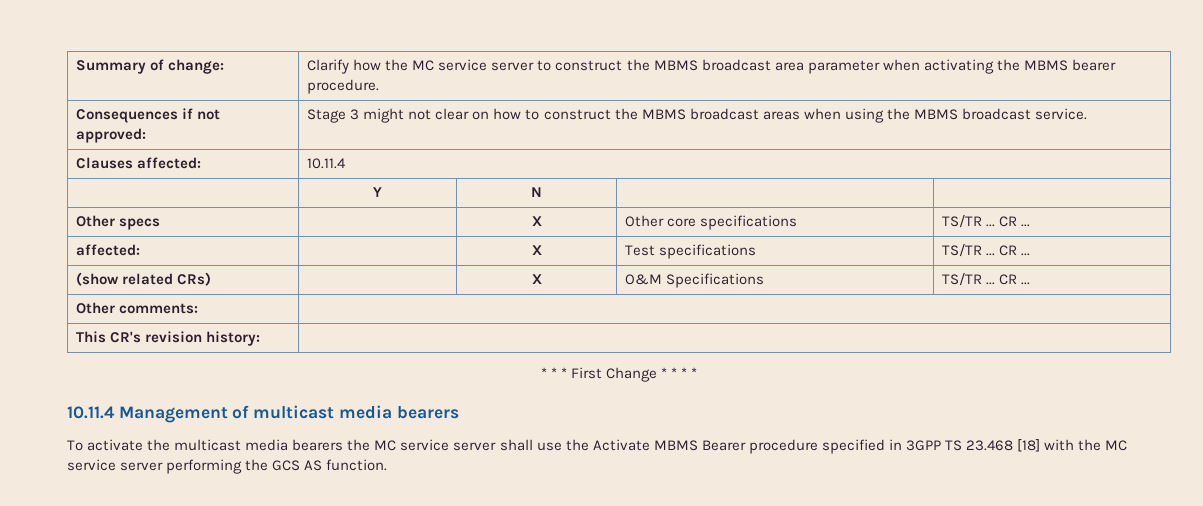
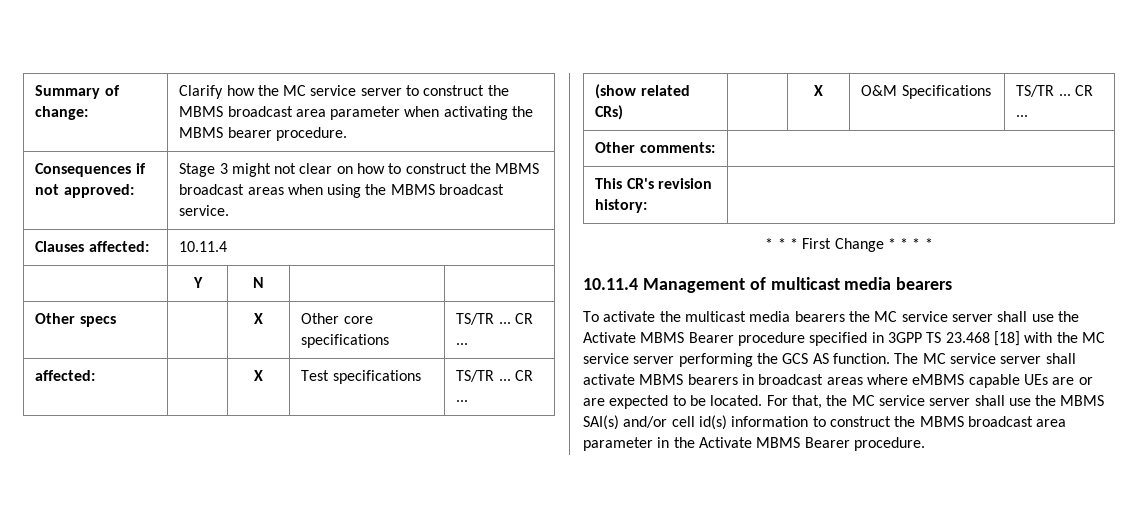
(388, 465) none -> [894,353,1076,364] [583,374,1093,388] [583,395,1105,409] [583,415,1067,430] [583,437,925,451] The MC service server shall activate MBMS bearers in broadcast areas where eMBMS capable UEs are or are expected to be located. For that, the MC service server shall use the MBMS SAI(s) and/or cell id(s) information to construct the MBMS broadcast area parameter in the Activate MBMS Bearer procedure.

